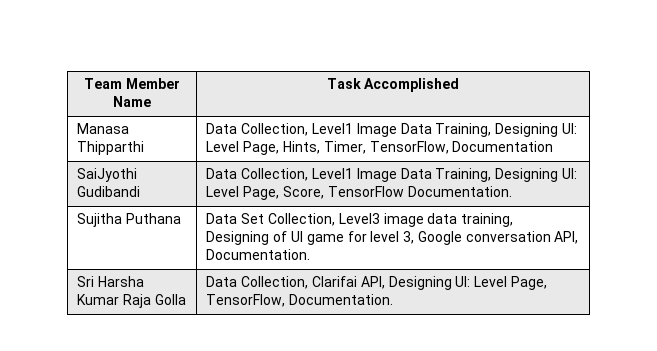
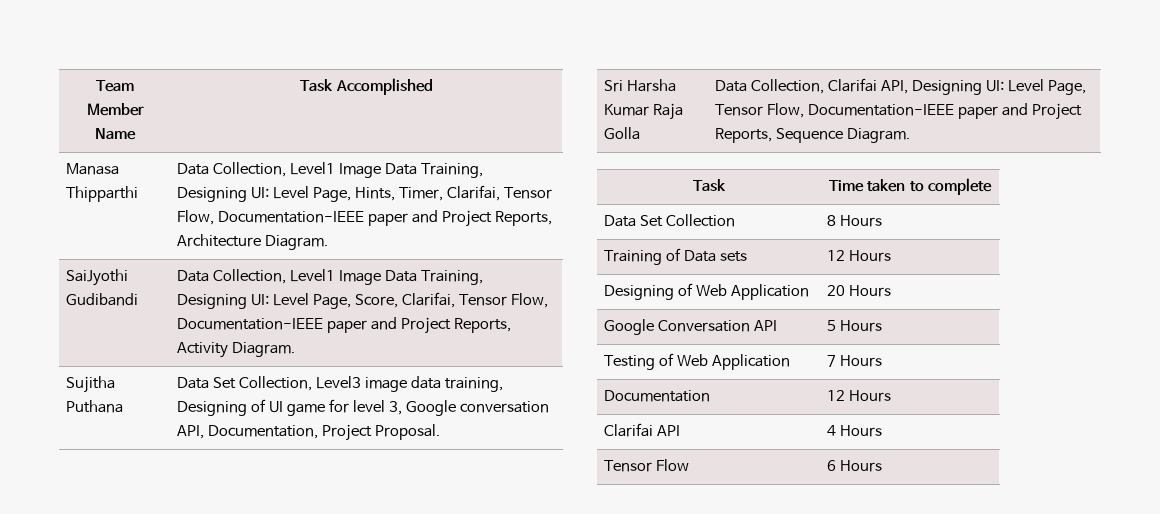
[369,141,554,154] TensorFlow, Documentation -> [447,185,553,201] [176,210,553,227] [176,234,328,250] Clarifai, Tensor Flow, Documentation-IEEE paper and Project Reports, Architecture Diagram.
[327,186,512,197] TensorFlow Documentation. -> [402,292,549,308] [176,317,512,334] [176,342,295,358] Clarifai, Tensor Flow, Documentation-IEEE paper and Project Reports, Activity Diagram.
[206,249,311,260] Documentation. -> [207,424,440,441] Documentation, Project Proposal.
[206,294,394,307] TensorFlow, Documentation. -> [714,103,1083,120] [714,128,910,143] [693,179,727,191] [829,178,992,195] [603,214,735,227] [826,215,882,227] [603,248,747,265] [826,250,891,262] [603,283,809,300] [826,285,891,297] [603,319,777,335] [826,320,882,332] [603,353,790,370] [826,355,882,367] [603,390,710,402] [826,390,891,402] [603,423,680,437] [826,425,882,437] [603,459,689,472] [826,460,882,472] Tensor Flow, Documentation-IEEE paper and Project Reports, Sequence Diagram. // Task | Time taken to complete // Data Set Collection | 8 Hours // Training of Data sets | 12 Hours // Designing of Web Application | 20 Hours // Google Conversation API | 5 Hours // Testing of Web Application | 7 Hours // Documentation | 12 Hours // Clarifai API | 4 Hours // Tensor Flow | 6 Hours

